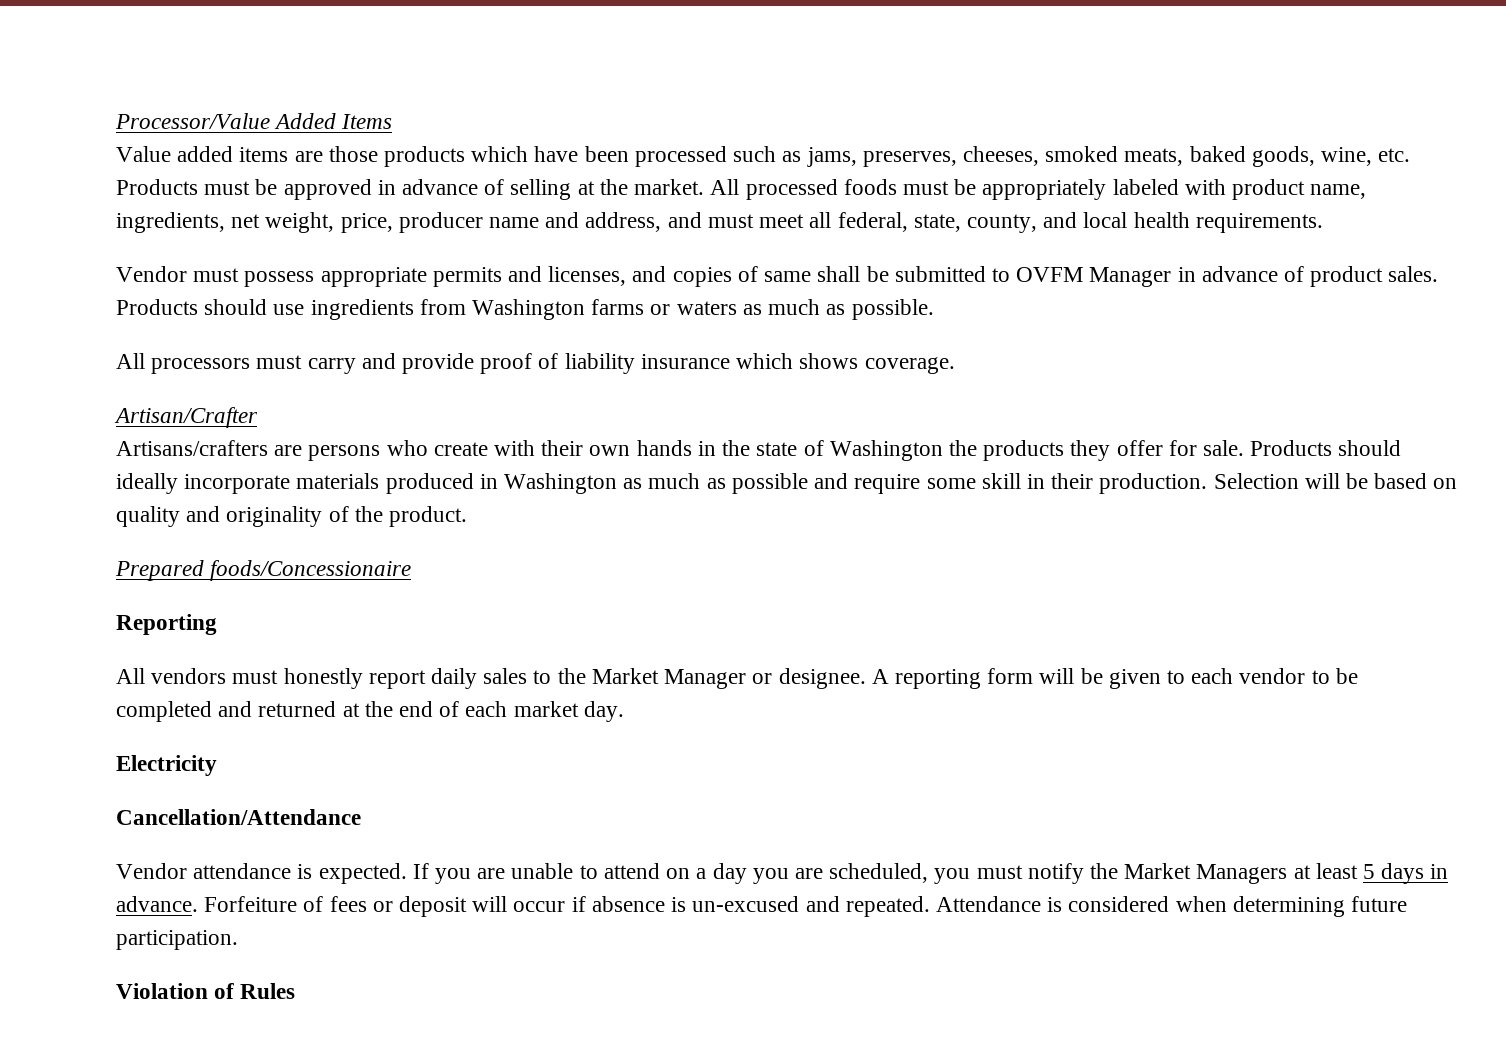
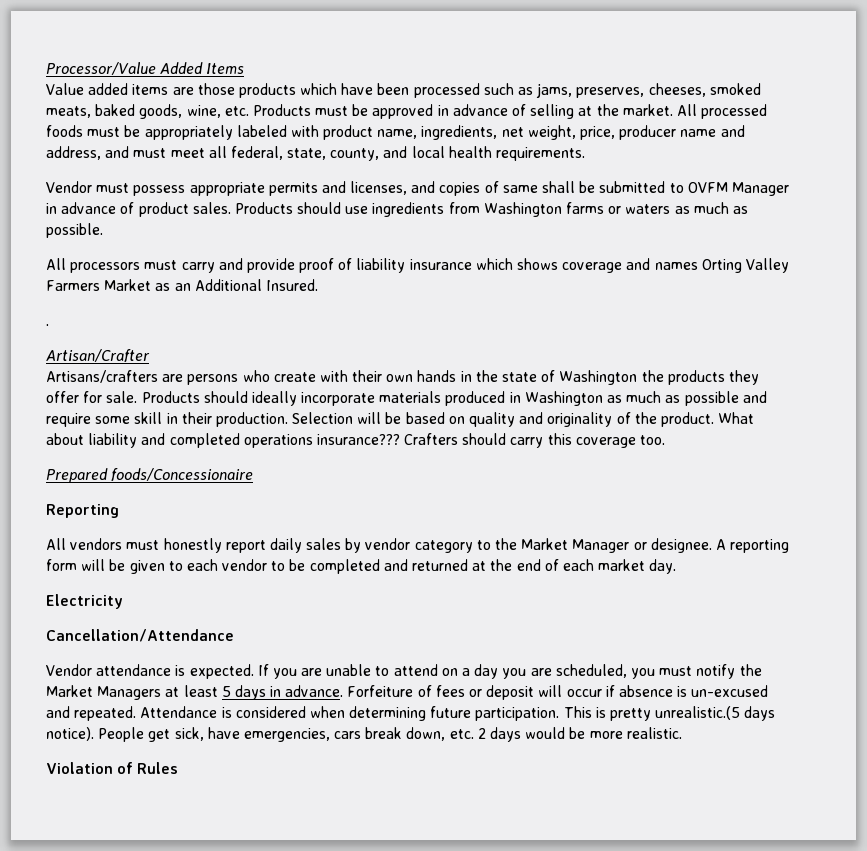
[864,357,955,374] coverage. -> [562,258,789,273] [46,279,318,291] [46,324,49,326] coverage and names Orting Valley Farmers Market as an Additional Insured. // .
(468, 516) none -> [718,412,755,424] [46,433,666,448] What about liability and completed operations insurance??? Crafters should carry this coverage too.
(528, 676) none -> [345,538,473,553] by vendor category
(238, 940) none -> [563,706,776,721] [46,727,682,742] This is pretty unrealistic.(5 days notice). People get sick, have emergencies, cars break down, etc. 2 days would be more realistic.

